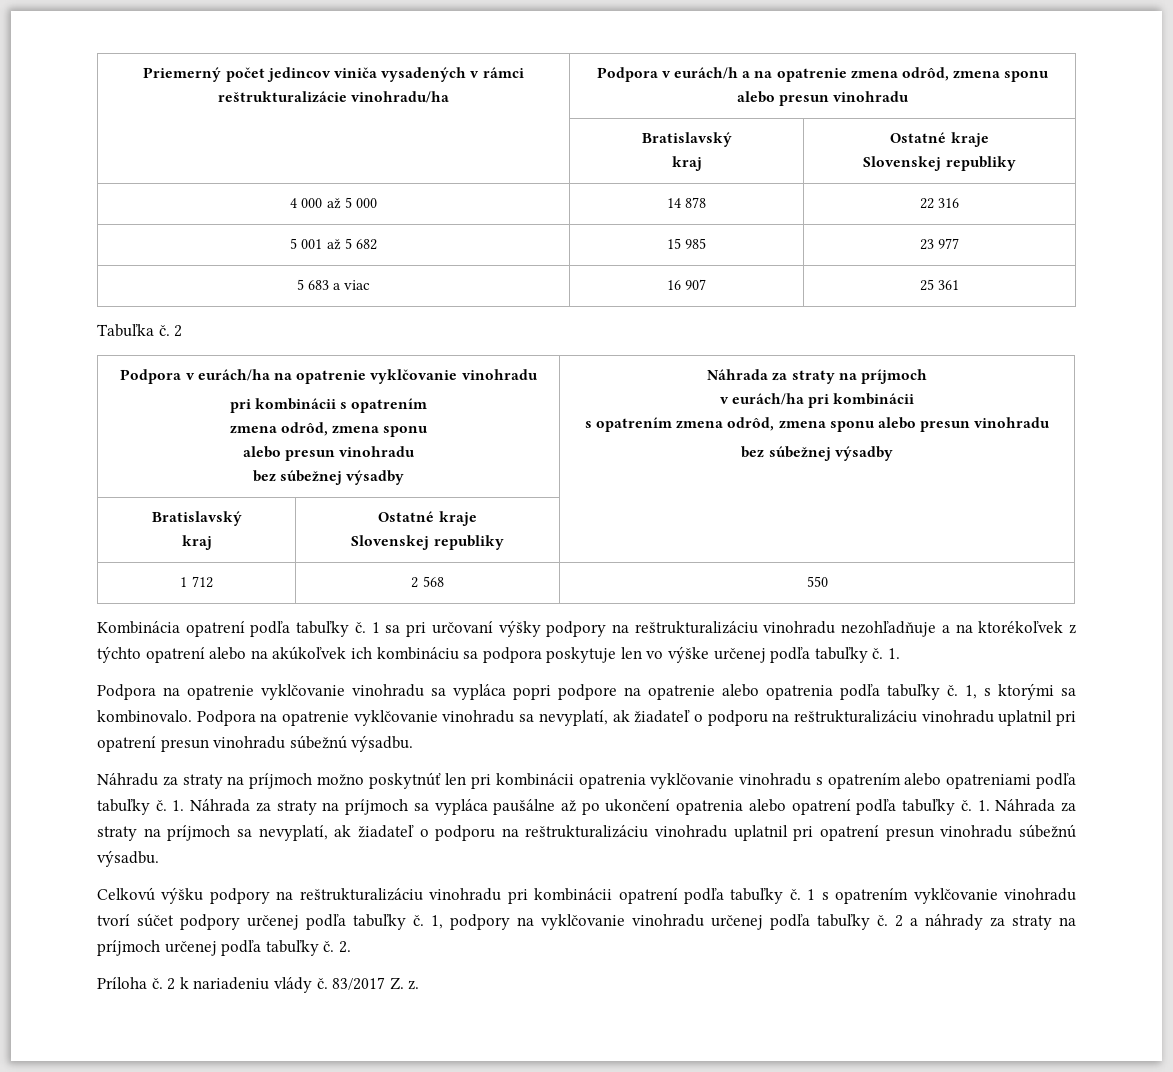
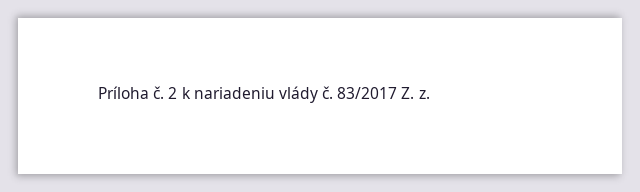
[143,67,524,82] [217,91,450,103] [596,67,1049,82] [736,91,909,106] [641,132,732,147] [671,156,702,171] [890,132,989,147] [863,156,1016,171] [290,197,377,209] [666,197,707,208] [919,198,960,209] [290,238,377,250] [666,238,707,249] [919,238,960,250] [296,279,371,290] [666,279,707,290] [919,279,960,291] [97,324,183,337] [120,369,537,384] [229,398,428,413] [229,422,428,437] [242,446,415,461] [252,470,405,485] [707,369,927,384] [719,393,915,408] [584,417,1050,432] [741,446,893,461] [151,511,242,526] [181,535,212,550] [378,511,477,526] [351,535,504,550] [180,576,213,588] [411,576,444,588] [806,576,828,587] [97,620,1076,637] [97,646,901,663] [97,683,1076,700] [97,710,1076,726] [97,735,414,752] [97,772,1076,789] [97,799,1077,815] [97,824,1076,841] [97,850,159,867] [97,887,1076,904] [97,913,1076,930] [97,940,351,956] Priemerný počet jedincov viniča vysadených v rámci reštrukturalizácie vinohradu/ha | Podpora v eurách/h a na opatrenie zmena odrôd, zmena sponu alebo presun vinohradu // | Bratislavský // kraj | Ostatné kraje // Slovenskej republiky // 4 000 až 5 000 | 14 878 | 22 316 // 5 001 až 5 682 | 15 985 | 23 977 // 5 683 a viac | 16 907 | 25 361 // Tabuľka č. 2 // Podpora v eurách/ha na opatrenie vyklčovanie vinohradu // pri kombinácii s opatrením // zmena odrôd, zmena sponu // alebo presun vinohradu // bez súbežnej výsadby | Náhrada za straty na príjmoch // v eurách/ha pri kombinácii // s opatrením zmena odrôd, zmena sponu alebo presun vinohradu // bez súbežnej výsadby // Bratislavský // kraj | Ostatné kraje // Slovenskej republiky | // 1 712 | 2 568 | 550 // Kombinácia opatrení podľa tabuľky č. 1 sa pri určovaní výšky podpory na reštrukturalizáciu vinohradu nezohľadňuje a na ktorékoľvek z týchto opatrení alebo na akúkoľvek ich kombináciu sa podpora poskytuje len vo výške určenej podľa tabuľky č. 1. // Podpora na opatrenie vyklčovanie vinohradu sa vypláca popri podpore na opatrenie alebo opatrenia podľa tabuľky č. 1, s ktorými sa kombinovalo. Podpora na opatrenie vyklčovanie vinohradu sa nevyplatí, ak žiadateľ o podporu na reštrukturalizáciu vinohradu uplatnil pri opatrení presun vinohradu súbežnú výsadbu. // Náhradu za straty na príjmoch možno poskytnúť len pri kombinácii opatrenia vyklčovanie vinohradu s opatrením alebo opatreniami podľa tabuľky č. 1. Náhrada za straty na príjmoch sa vypláca paušálne až po ukončení opatrenia alebo opatrení podľa tabuľky č. 1. Náhrada za straty na príjmoch sa nevyplatí, ak žiadateľ o podporu na reštrukturalizáciu vinohradu uplatnil pri opatrení presun vinohradu súbežnú výsadbu. // Celkovú výšku podpory na reštrukturalizáciu vinohradu pri kombinácii opatrení podľa tabuľky č. 1 s opatrením vyklčovanie vinohradu tvorí súčet podpory určenej podľa tabuľky č. 1, podpory na vyklčovanie vinohradu určenej podľa tabuľky č. 2 a náhrady za straty na príjmoch určenej podľa tabuľky č. 2. // -> (98, 92) none

